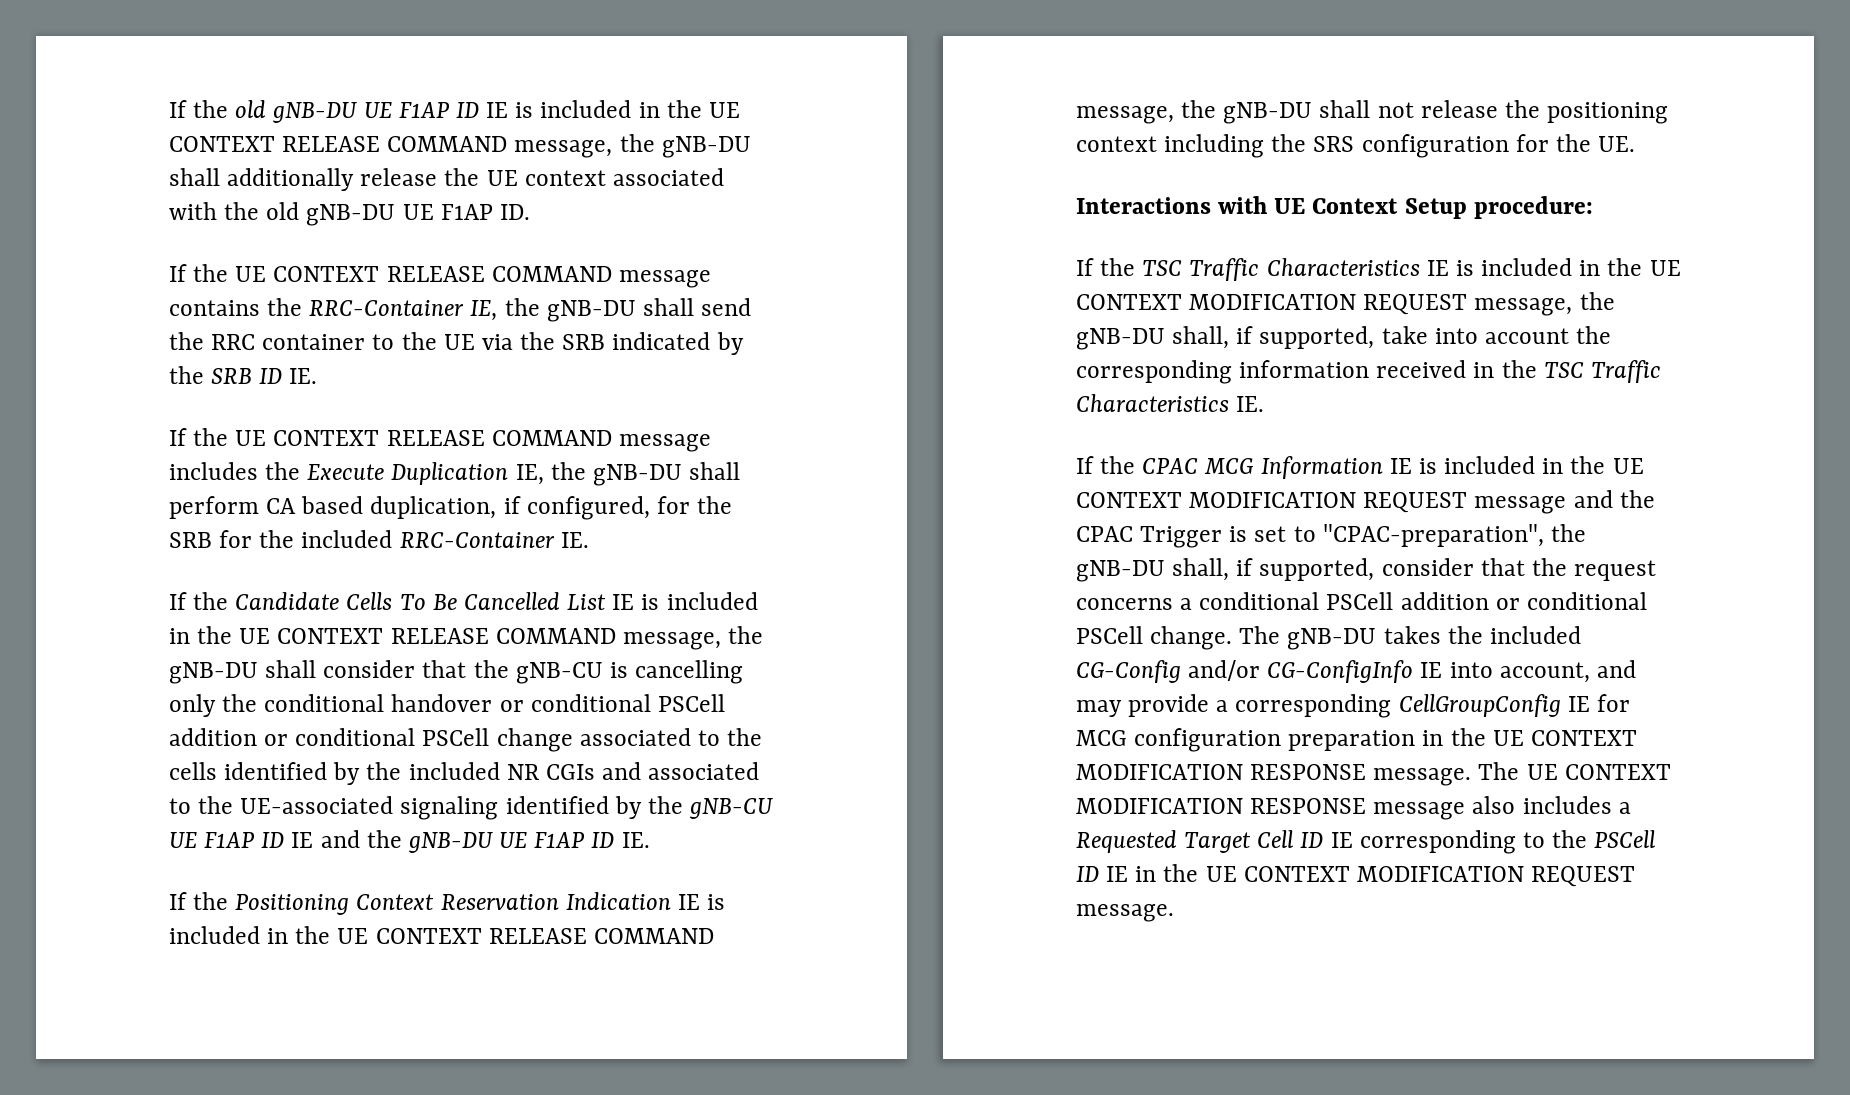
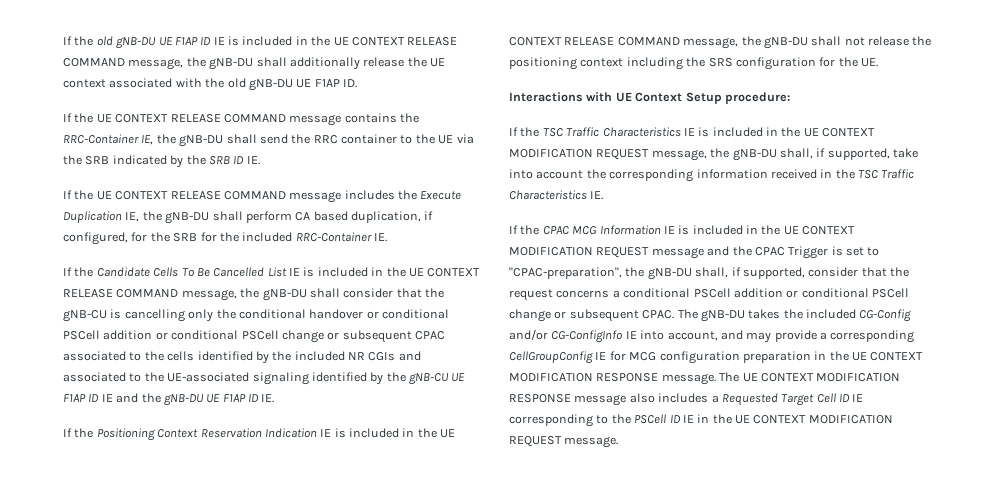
(573, 740) none -> [327,330,445,343] or subsequent CPAC
[1150,626,1233,650] change. -> [509,309,675,322] change or subsequent CPAC.

